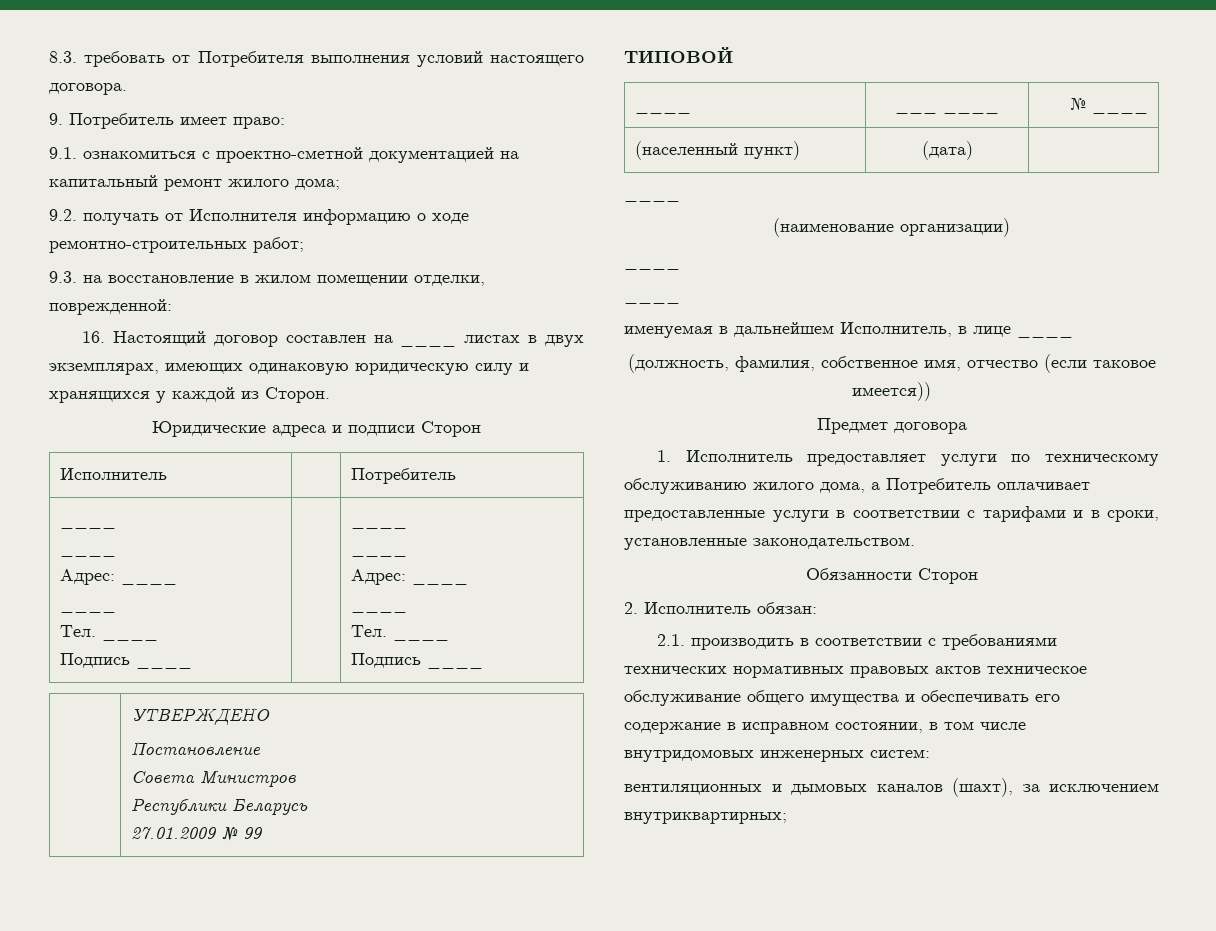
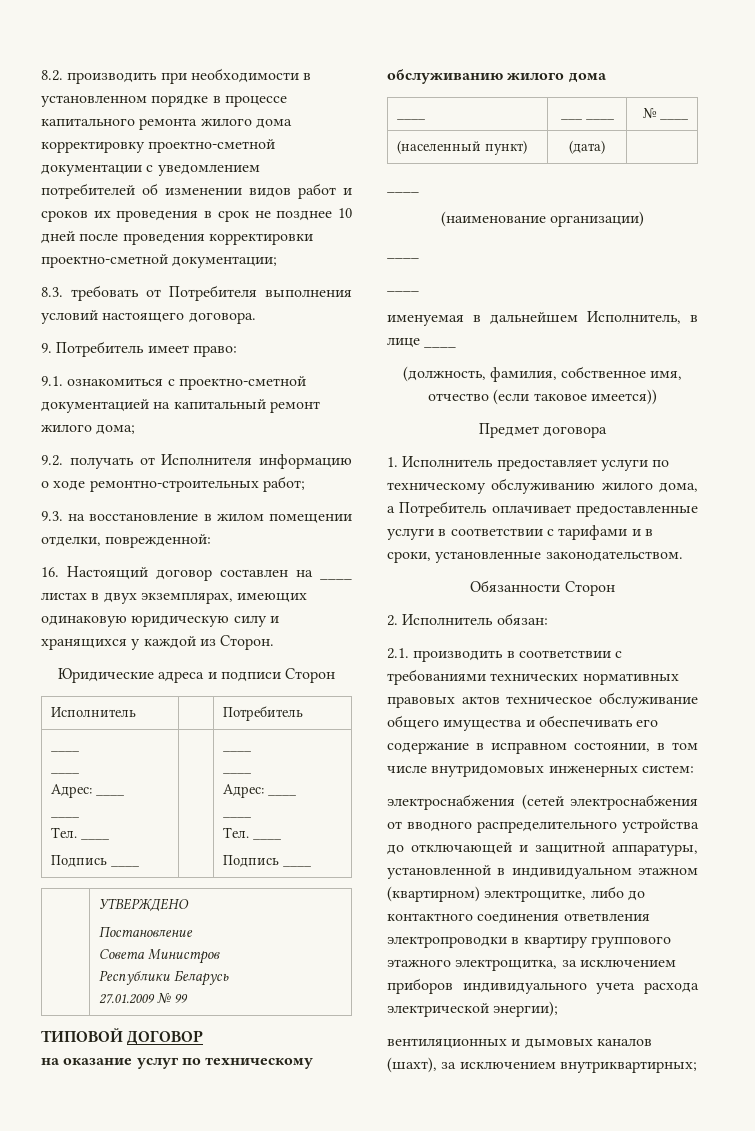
(49, 57) none -> [41,68,312,84] [41,95,287,107] [41,118,292,130] [41,139,276,153] [41,164,260,176] [41,183,352,199] [41,208,353,222] [41,231,313,245] [41,254,278,268] 8.2. производить при необходимости в установленном порядке в процессе капитального ремонта жилого дома корректировку проектно-сметной документации с уведомлением потребителей об изменении видов работ и сроков их проведения в срок не позднее 10 дней после проведения корректировки проектно-сметной документации; //
(733, 55) none -> [127,1030,204,1045] [41,1057,314,1069] [387,69,607,84] ДОГОВОР // на оказание услуг по техническому обслуживанию жилого дома
(930, 753) none -> [387,794,698,810] [387,819,699,833] [387,842,698,856] [387,865,698,879] [387,886,645,902] [387,913,650,924] [387,936,671,948] [387,959,676,971] [387,978,699,994] [387,1001,559,1017] // электроснабжения (сетей электроснабжения от вводного распределительного устройства до отключающей и защитной аппаратуры, установленной в индивидуальном этажном (квартирном) электрощитке, либо до контактного соединения ответвления электропроводки в квартиру группового этажного электрощитка, за исключением приборов индивидуального учета расхода электрической энергии);

